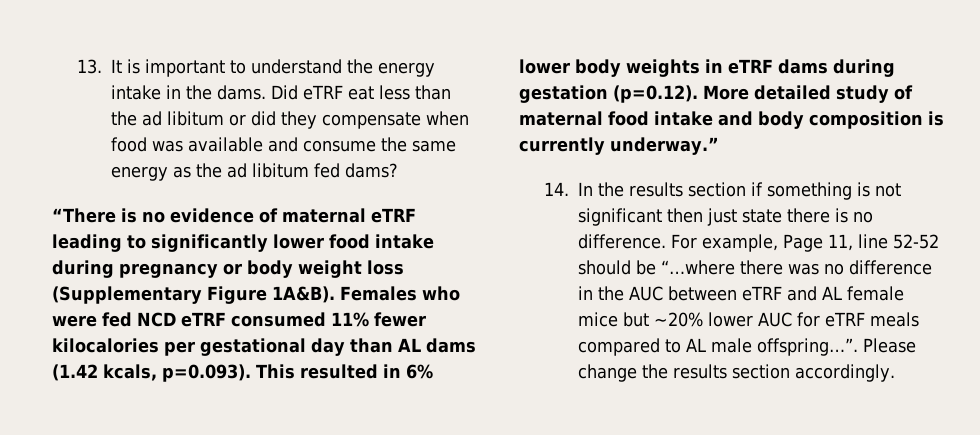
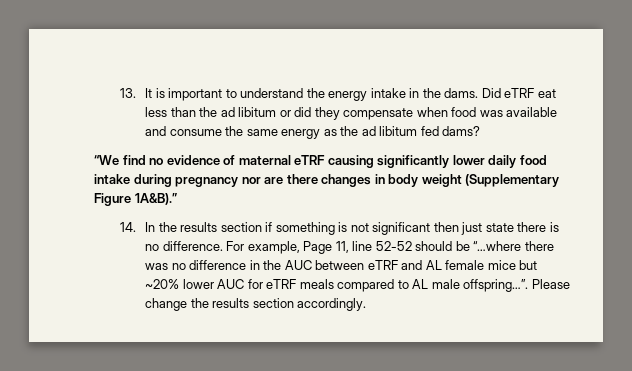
[52,208,137,223] “There is -> [94,155,146,165] “We find
[52,234,146,252] leading to -> [327,155,374,168] causing
(324, 241) none -> [488,155,517,168] daily
[223,263,242,275] or -> [241,174,385,187] nor are there changes in
[367,260,404,275] loss -> (462, 180) none
[272,286,460,303] [52,312,426,327] [52,338,476,356] [52,364,433,382] [519,59,895,77] [519,85,913,103] [519,111,944,129] [519,137,719,155] 1A&B). Females who were fed NCD eTRF consumed 11% fewer kilocalories per gestational day than AL dams (1.42 kcals, p=0.093). This resulted in 6% lower body weights in eTRF dams during gestation (p=0.12). More detailed study of maternal food intake and body composition is currently underway.” -> [134,193,177,205] 1A&B).”

